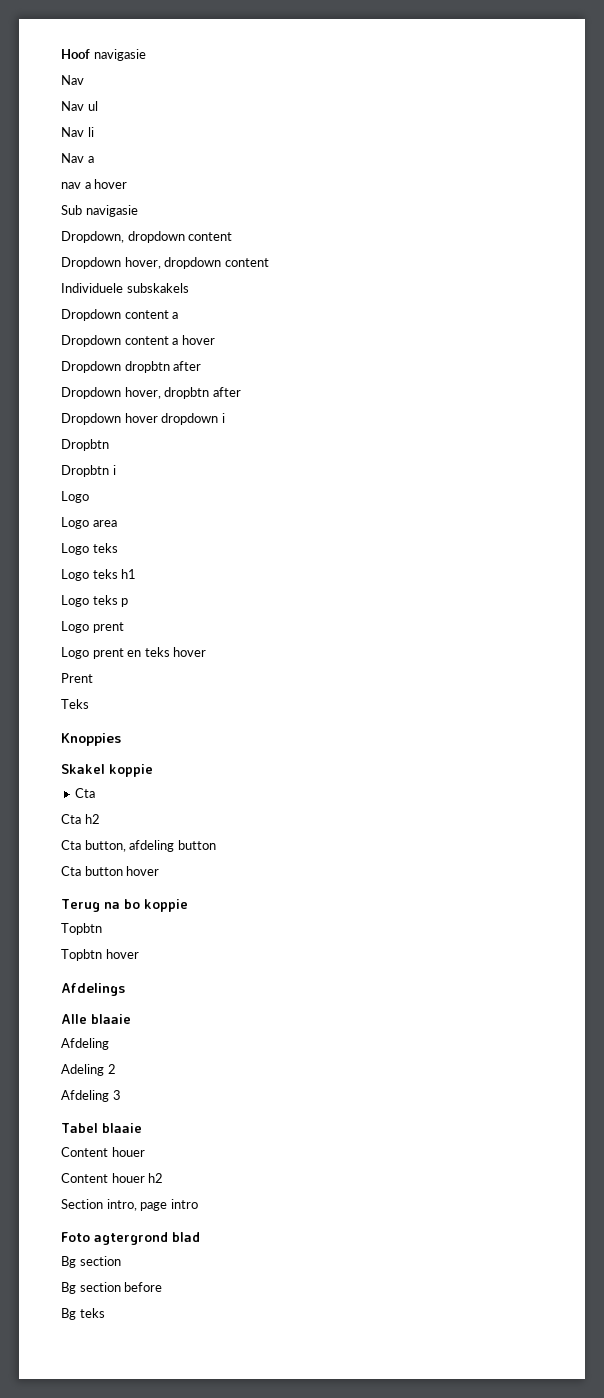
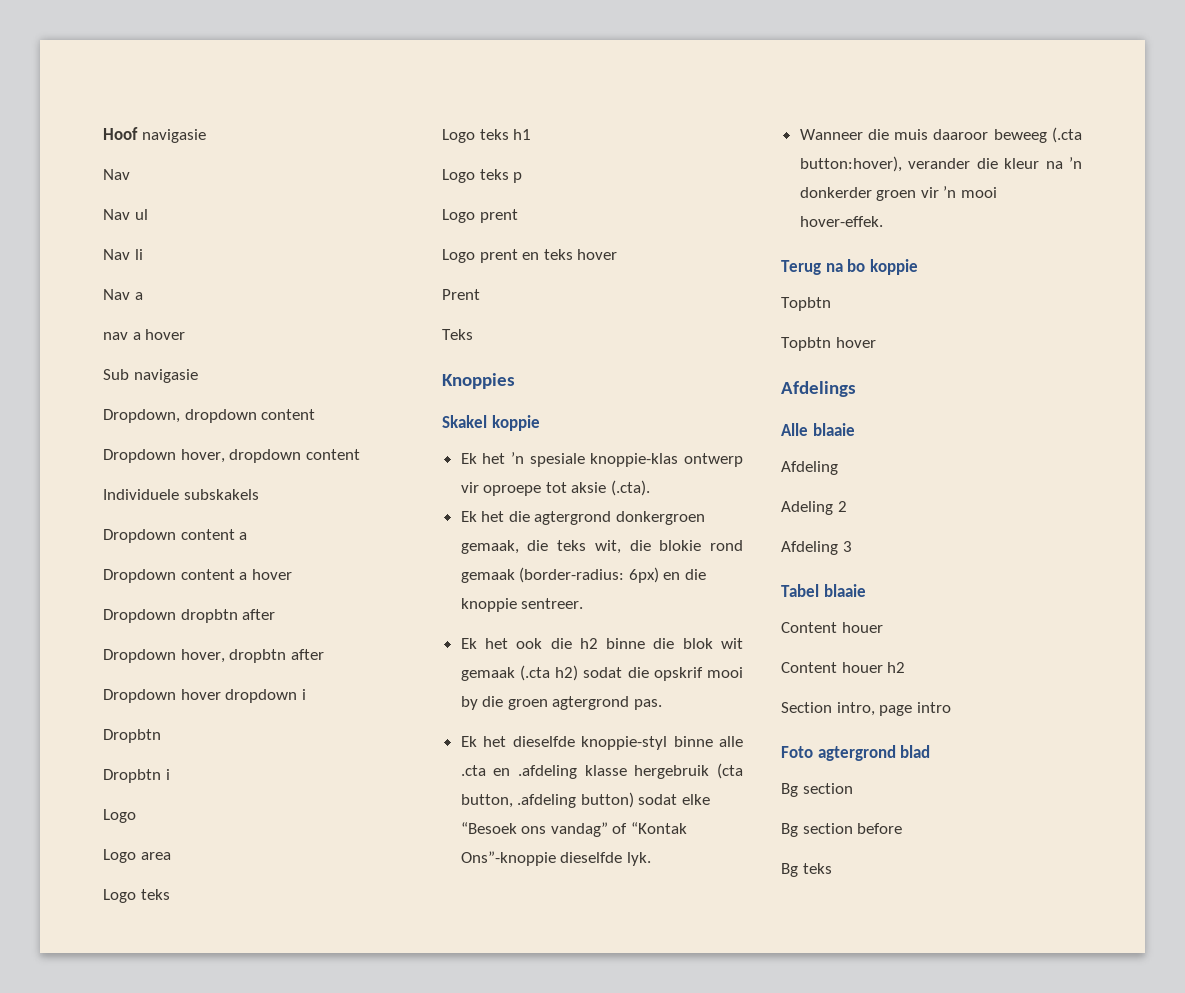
[75,788,96,798] [61,814,100,824] [61,840,216,852] [61,866,160,876] Cta // Cta h2 // Cta button, afdeling button // Cta button hover -> [460,452,743,467] [460,480,651,496] [460,511,706,525] [460,540,743,554] [460,567,707,583] [460,598,584,612] [460,638,743,649] [460,665,743,681] [460,696,663,710] [460,736,743,750] [460,763,743,779] [460,792,711,808] [460,822,688,837] [460,851,651,866] [799,127,1082,143] [799,156,1082,172] [799,186,998,201] [799,216,883,227] Ek het ’n spesiale knoppie-klas ontwerp vir oproepe tot aksie (.cta). // Ek het die agtergrond donkergroen gemaak, die teks wit, die blokie rond gemaak (border-radius: 6px) en die knoppie sentreer. // Ek het ook die h2 binne die blok wit gemaak (.cta h2) sodat die opskrif mooi by die groen agtergrond pas. // Ek het dieselfde knoppie-styl binne alle .cta en .afdeling klasse hergebruik (cta button, .afdeling button) sodat elke “Besoek ons vandag” of “Kontak Ons”-knoppie dieselfde lyk. // Wanneer die muis daaroor beweeg (.cta button:hover), verander die kleur na ’n donkerder groen vir ’n mooi hover-effek.

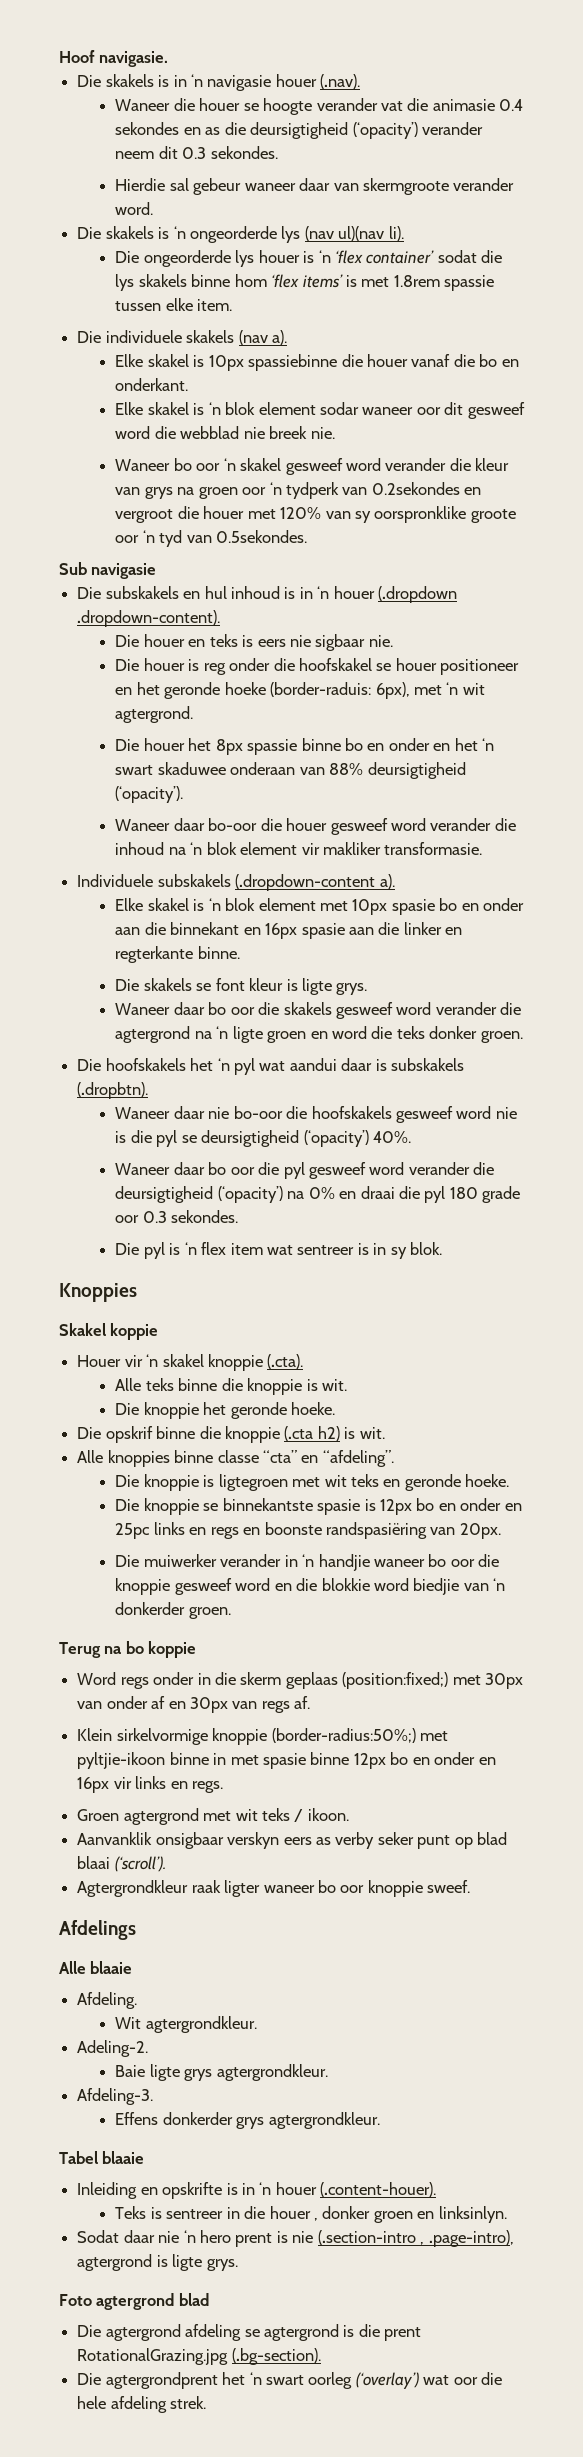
[141,129,206,143] [103,169,130,180] [103,209,148,220] [103,249,143,260] [103,289,143,300] [103,329,186,340] [103,369,198,383] [103,409,316,423] [103,449,360,463] [103,489,259,500] [103,529,248,543] [103,569,292,583] [103,609,276,623] [103,649,324,663] [103,689,306,703] [103,729,161,743] [103,769,170,783] [103,809,136,823] [103,849,171,863] [103,889,170,903] [442,129,532,143] [442,169,523,183] [442,209,518,223] [442,249,618,263] [442,289,480,300] [442,329,473,340] [442,373,515,389] [442,415,540,431] [460,452,743,467] [460,480,651,496] [460,511,706,525] [460,540,743,554] [460,567,707,583] [460,598,584,612] [460,638,743,649] [460,665,743,681] [460,696,663,710] [460,736,743,750] [460,763,743,779] [460,792,711,808] [460,822,688,837] [460,851,651,866] [799,127,1082,143] [799,156,1082,172] [799,186,998,201] [799,216,883,227] [781,259,918,275] [781,297,831,311] [781,337,876,351] [781,381,856,397] [781,423,855,436] [781,461,838,475] [781,501,847,515] [781,541,852,555] [781,584,866,597] [781,622,883,633] [781,662,906,673] [781,702,951,716] [781,745,931,761] [781,783,853,797] [781,823,903,837] [781,863,832,877] navigasie // Nav // Nav ul // Nav li // Nav a // nav a hover // Sub navigasie // Dropdown, dropdown content // Dropdown hover, dropdown content // Individuele subskakels // Dropdown content a // Dropdown content a hover // Dropdown dropbtn after // Dropdown hover, dropbtn after // Dropdown hover dropdown i // Dropbtn // Dropbtn i // Logo // Logo area // Logo teks // Logo teks h1 // Logo teks p // Logo prent // Logo prent en teks hover // Prent // Teks // Knoppies // Skakel koppie // Ek het ’n spesiale knoppie-klas ontwerp vir oproepe tot aksie (.cta). // Ek het die agtergrond donkergroen gemaak, die teks wit, die blokie rond gemaak (border-radius: 6px) en die knoppie sentreer. // Ek het ook die h2 binne die blok wit gemaak (.cta h2) sodat die opskrif mooi by die groen agtergrond pas. // Ek het dieselfde knoppie-styl binne alle .cta en .afdeling klasse hergebruik (cta button, .afdeling button) sodat elke “Besoek ons vandag” of “Kontak Ons”-knoppie dieselfde lyk. // Wanneer die muis daaroor beweeg (.cta button:hover), verander die kleur na ’n donkerder groen vir ’n mooi hover-effek. // Terug na bo koppie // Topbtn // Topbtn hover // Afdelings // Alle blaaie // Afdeling // Adeling 2 // Afdeling 3 // Tabel blaaie // Content houer // Content houer h2 // Section intro, page intro // Foto agtergrond blad // Bg section // Bg section before // Bg teks -> [99,51,169,67] [77,74,361,91] [115,98,524,115] [115,122,483,139] [115,146,278,159] [115,178,515,195] [115,202,154,215] [77,226,404,243] [115,250,503,267] [115,274,495,291] [115,298,233,311] [77,330,287,345] [115,354,519,371] [115,378,189,391] [115,402,525,419] [115,426,335,439] [115,458,510,475] [115,482,482,499] [115,506,516,523] [115,530,308,547] [59,562,157,579] [77,586,458,603] [77,610,221,627] [115,634,393,651] [115,658,520,675] [115,682,485,699] [115,706,194,723] [115,738,495,755] [115,762,466,779] [115,786,184,803] [115,818,516,835] [115,842,483,855] [77,874,395,891] [115,898,525,915] [115,922,463,939] [115,946,240,963] [115,978,368,995] [115,1002,522,1019] [115,1026,523,1043] [77,1058,465,1075] [77,1082,149,1099] [115,1106,517,1123] [115,1130,411,1147] [115,1162,495,1179] [115,1186,521,1203] [115,1210,239,1223] [115,1242,443,1259] [59,1283,137,1302] [59,1323,159,1340] [77,1354,304,1371] [115,1378,347,1395] [115,1402,336,1419] [77,1426,385,1443] [77,1450,394,1467] [115,1474,510,1491] [115,1498,522,1515] [115,1522,501,1539] [115,1554,500,1571] [115,1578,506,1595] [115,1602,231,1619] [59,1641,197,1658] [77,1672,524,1689] [77,1696,311,1713] [77,1728,448,1745] [77,1752,496,1769] [77,1776,223,1793] [77,1808,349,1825] [77,1832,508,1849] [77,1856,166,1872] [77,1880,471,1897] [59,1920,136,1940] [59,1961,133,1974] [77,1992,138,2009] [115,2016,257,2033] [77,2040,149,2057] [115,2064,328,2081] [77,2088,154,2105] [115,2112,380,2129] [59,2151,145,2164] [77,2182,437,2199] [115,2206,507,2223] [77,2230,514,2247] [77,2254,238,2271] [59,2293,209,2310] [77,2324,422,2341] [77,2348,321,2365] [77,2372,503,2389] [77,2396,207,2413] navigasie. // Die skakels is in ‘n navigasie houer (.nav). // Waneer die houer se hoogte verander vat die animasie 0.4 sekondes en as die deursigtigheid (‘opacity’) verander neem dit 0.3 sekondes. // Hierdie sal gebeur waneer daar van skermgroote verander word. // Die skakels is ‘n ongeorderde lys (nav ul)(nav li). // Die ongeorderde lys houer is ‘n ‘flex container’ sodat die lys skakels binne hom ‘flex items’ is met 1.8rem spassie tussen elke item. // Die individuele skakels (nav a). // Elke skakel is 10px spassiebinne die houer vanaf die bo en onderkant. // Elke skakel is ‘n blok element sodar waneer oor dit gesweef word die webblad nie breek nie. // Waneer bo oor ‘n skakel gesweef word verander die kleur van grys na groen oor ‘n tydperk van 0.2sekondes en vergroot die houer met 120% van sy oorspronklike groote oor ‘n tyd van 0.5sekondes. // Sub navigasie // Die subskakels en hul inhoud is in ‘n houer (.dropdown .dropdown-content). // Die houer en teks is eers nie sigbaar nie. // Die houer is reg onder die hoofskakel se houer positioneer en het geronde hoeke (border-raduis: 6px), met ‘n wit agtergrond. // Die houer het 8px spassie binne bo en onder en het ‘n swart skaduwee onderaan van 88% deursigtigheid (‘opacity’). // Waneer daar bo-oor die houer gesweef word verander die inhoud na ‘n blok element vir makliker transformasie. // Individuele subskakels (.dropdown-content a). // Elke skakel is ‘n blok element met 10px spasie bo en onder aan die binnekant en 16px spasie aan die linker en regterkante binne. // Die skakels se font kleur is ligte grys. // Waneer daar bo oor die skakels gesweef word verander die agtergrond na ‘n ligte groen en word die teks donker groen. // Die hoofskakels het ‘n pyl wat aandui daar is subskakels (.dropbtn). // Waneer daar nie bo-oor die hoofskakels gesweef word nie is die pyl se deursigtigheid (‘opacity’) 40%. // Waneer daar bo oor die pyl gesweef word verander die deursigtigheid (‘opacity’) na 0% en draai die pyl 180 grade oor 0.3 sekondes. // Die pyl is ‘n flex item wat sentreer is in sy blok. // Knoppies // Skakel koppie // Houer vir ‘n skakel knoppie (.cta). // Alle teks binne die knoppie is wit. // Die knoppie het geronde hoeke. // Die opskrif binne die knoppie (.cta h2) is wit. // Alle knoppies binne classe “cta” en “afdeling”. // Die knoppie is ligtegroen met wit teks en geronde hoeke. // Die knoppie se binnekantste spasie is 12px bo en onder en 25pc links en regs en boonste randspasiëring van 20px. // Die muiwerker verander in ‘n handjie waneer bo oor die knoppie gesweef word en die blokkie word biedjie van ‘n donkerder groen. // Terug na bo koppie // Word regs onder in die skerm geplaas (position:fixed;) met 30px van onder af en 30px van regs af. // Klein sirkelvormige knoppie (border-radius:50%;) met pyltjie-ikoon binne in met spasie binne 12px bo en onder en 16px vir links en regs. // Groen agtergrond met wit teks / ikoon. // Aanvanklik onsigbaar verskyn eers as verby seker punt op blad blaai (‘scroll’). // Agtergrondkleur raak ligter waneer bo oor knoppie sweef. // Afdelings // Alle blaaie // Afdeling. // Wit agtergrondkleur. // Adeling-2. // Baie ligte grys agtergrondkleur. // Afdeling-3. // Effens donkerder grys agtergrondkleur. // Tabel blaaie // Inleiding en opskrifte is in ‘n houer (.content-houer). // Teks is sentreer in die houer , donker groen en linksinlyn. // Sodat daar nie ‘n hero prent is nie (.section-intro , .page-intro), agtergrond is ligte grys. // Foto agtergrond blad // Die agtergrond afdeling se agtergrond is die prent RotationalGrazing.jpg (.bg-section). // Die agtergrondprent het ‘n swart oorleg (‘overlay’) wat oor die hele afdeling strek.

